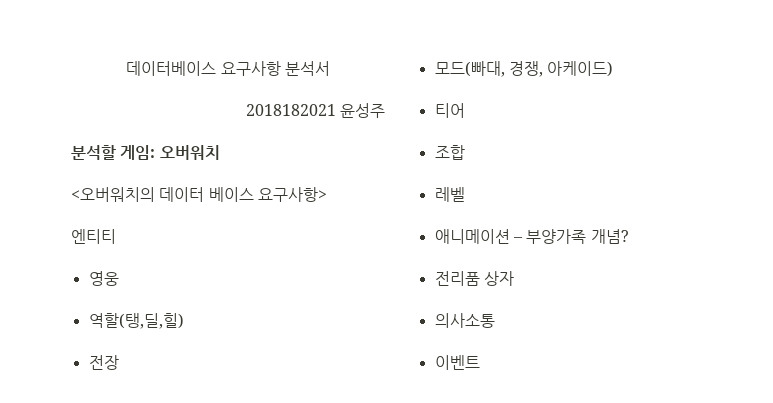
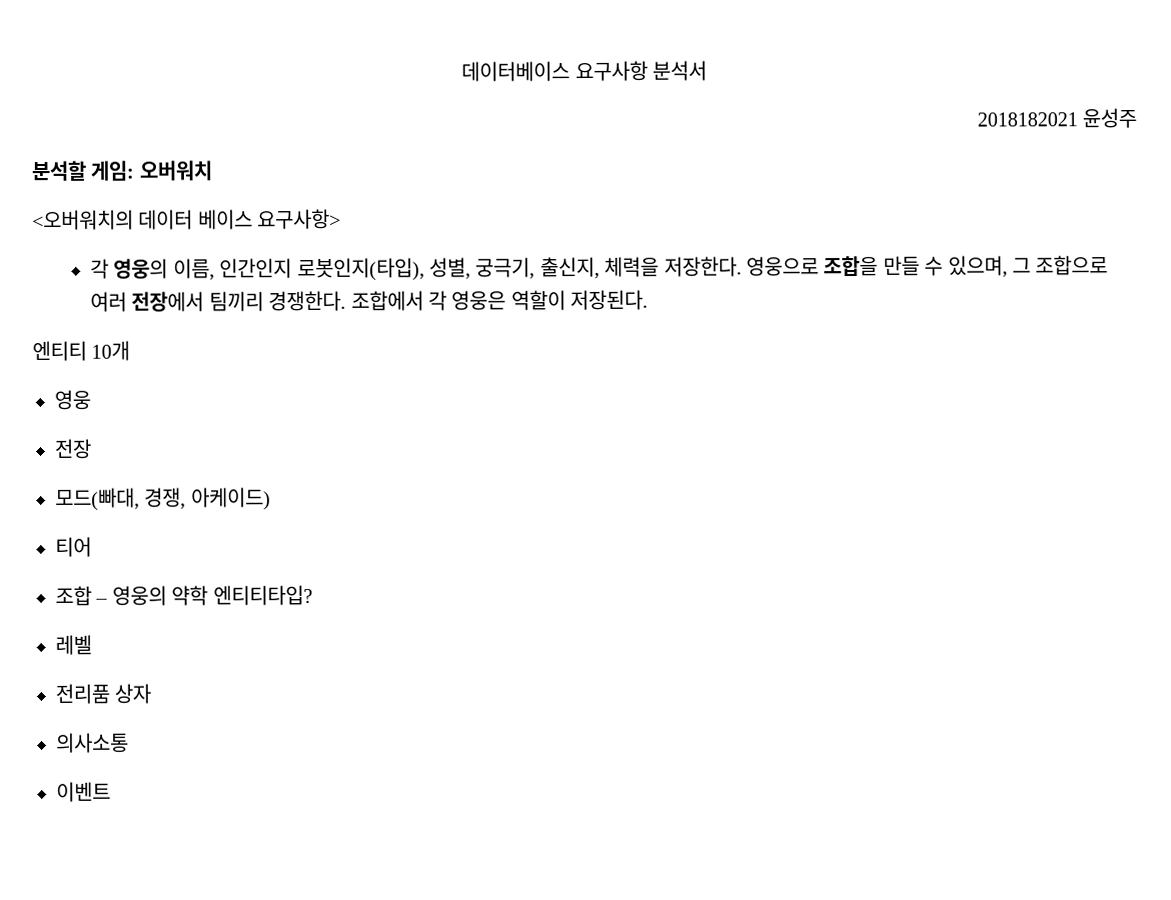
(327, 194) none -> [89,255,1109,282] [89,289,649,312] // 각 영웅의 이름, 인간인지 로봇인지(타입), 성별, 궁극기, 출신지, 체력을 저장한다. 영웅으로 조합을 만들 수 있으며, 그 조합으로 여러 전장에서 팀끼리 경쟁한다. 조합에서 각 영웅은 역할이 저장된다.
(116, 236) none -> [91,340,131,361] 10개
[88,313,184,329] // 역할(탱,딜,힐) -> (91, 399) none
[434,187,465,202] [434,229,629,244] // 레벨 // 애니메이션 – 부양가족 개념? -> [95,585,313,606] [55,634,92,655] – 영웅의 약학 엔티티타입? // 레벨

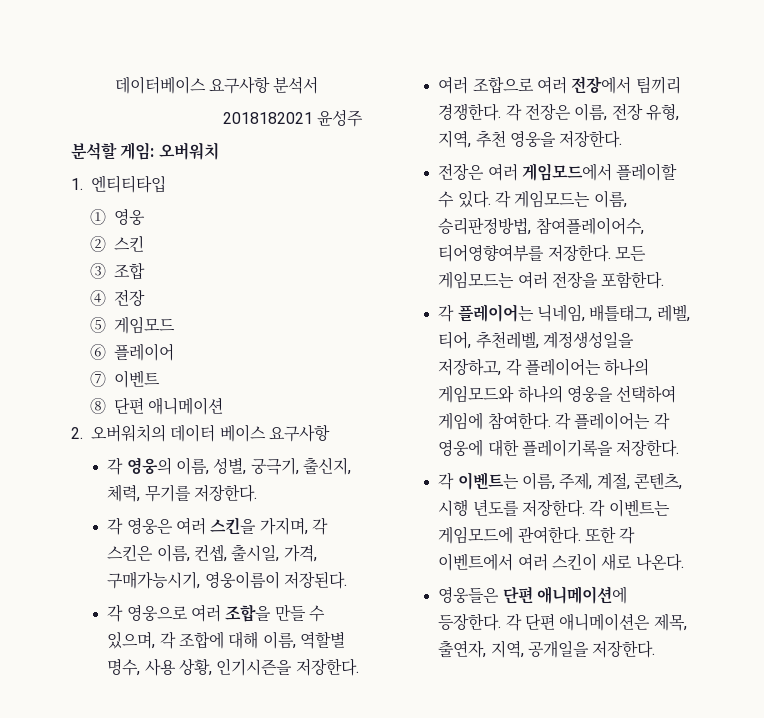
[32,209,134,231] <오버워치의 -> [71,175,166,193] [89,209,145,225] [89,236,144,252] [89,262,145,280] [89,289,145,306] [89,316,175,334] [89,343,174,361] [89,370,160,388] [89,397,224,415] [71,424,166,442] 1. 엔티티타입 // ① 영웅 // ② 스킨 // ③ 조합 // ④ 전장 // ⑤ 게임모드 // ⑥ 플레이어 // ⑦ 이벤트 // ⑧ 단편 애니메이션 // 2. 오버워치의
[257,208,342,230] 요구사항> -> [268,424,330,442] 요구사항
[219,257,425,282] 인간인지 로봇인지(타입), -> (210, 466) none
[604,255,1031,278] 체력을 저장한다. 영웅으로 조합을 만들 수 있으며, 그 -> [107,484,258,502] [107,517,329,535] [107,544,317,562] [107,571,348,589] [107,604,326,622] [107,631,346,649] [107,658,359,676] [438,76,469,94] 체력, 무기를 저장한다. // 각 영웅은 여러 스킨을 가지며, 각 스킨은 이름, 컨셉, 출시일, 가격, 구매가능시기, 영웅이름이 저장된다. // 각 영웅으로 여러 조합을 만들 수 있으며, 각 조합에 대해 이름, 역할별 명수, 사용 상황, 인기시즌을 저장한다. // 여러
[350,289,649,311] [32,340,131,362] [54,389,91,410] [54,438,92,459] [55,487,271,511] [55,536,92,557] [55,585,313,606] [55,634,92,655] [55,683,152,704] [56,732,129,753] [56,781,111,802] 조합에서 각 영웅은 역할이 저장된다. // 엔티티 10개 // 영웅 // 전장 // 모드(빠대, 경쟁, 아케이드) // 티어 // 조합 – 영웅의 약학 엔티티타입? // 레벨 // 전리품 상자 // 의사소통 // 이벤트 -> [505,103,680,121] [438,130,623,148] [438,163,678,181] [438,190,627,208] [438,217,644,235] [438,244,647,262] [438,271,665,289] [438,304,690,322] [438,331,635,349] [438,358,650,376] [438,385,677,403] [438,412,670,430] [438,439,680,457] [438,472,683,490] [438,499,670,517] [438,526,636,544] [438,553,684,571] [438,586,628,604] [438,613,687,631] [438,640,656,658] 각 전장은 이름, 전장 유형, 지역, 추천 영웅을 저장한다. // 전장은 여러 게임모드에서 플레이할 수 있다. 각 게임모드는 이름, 승리판정방법, 참여플레이어수, 티어영향여부를 저장한다. 모든 게임모드는 여러 전장을 포함한다. // 각 플레이어는 닉네임, 배틀태그, 레벨, 티어, 추천레벨, 계정생성일을 저장하고, 각 플레이어는 하나의 게임모드와 하나의 영웅을 선택하여 게임에 참여한다. 각 플레이어는 각 영웅에 대한 플레이기록을 저장한다. // 각 이벤트는 이름, 주제, 계절, 콘텐츠, 시행 년도를 저장한다. 각 이벤트는 게임모드에 관여한다. 또한 각 이벤트에서 여러 스킨이 새로 나온다. // 영웅들은 단편 애니메이션에 등장한다. 각 단편 애니메이션은 제목, 출연자, 지역, 공개일을 저장한다.

